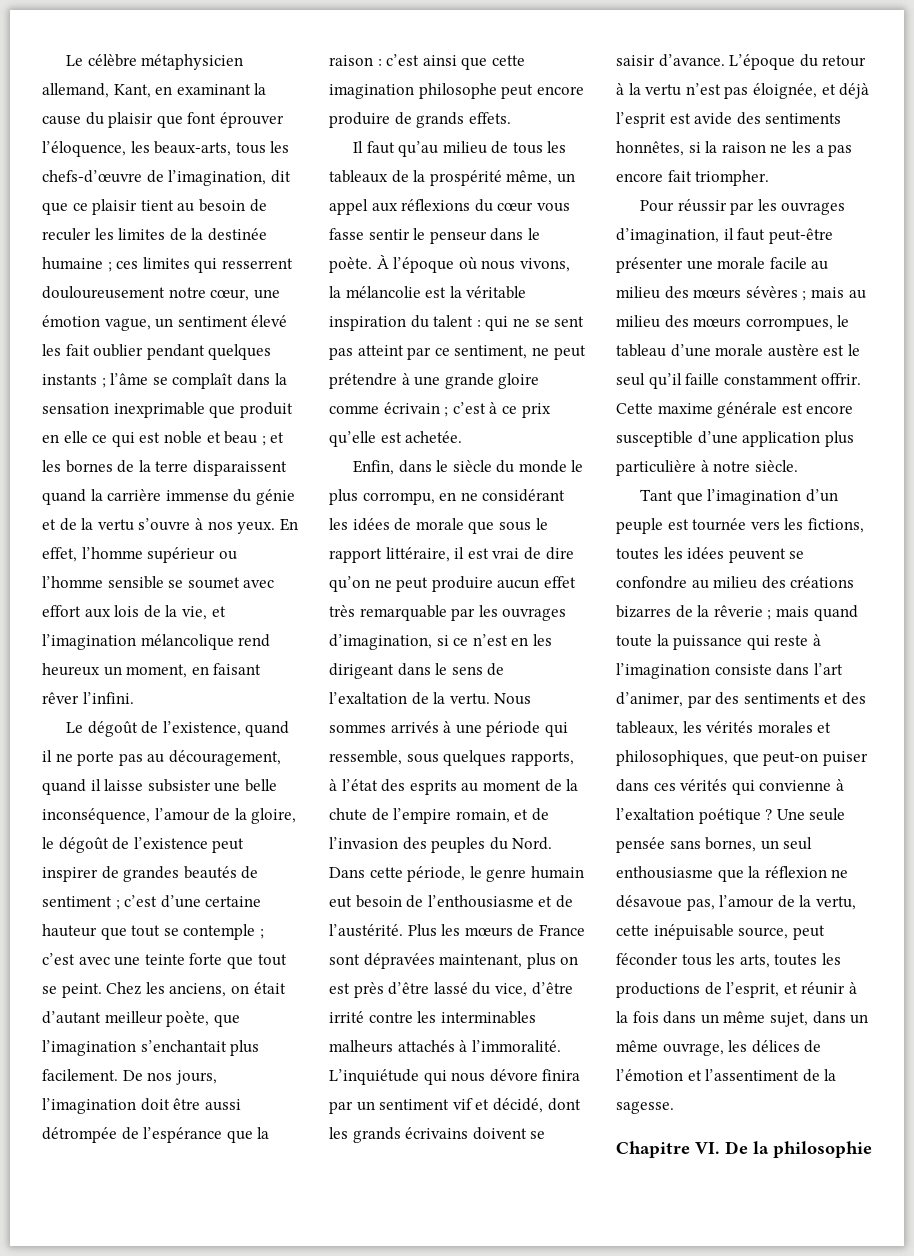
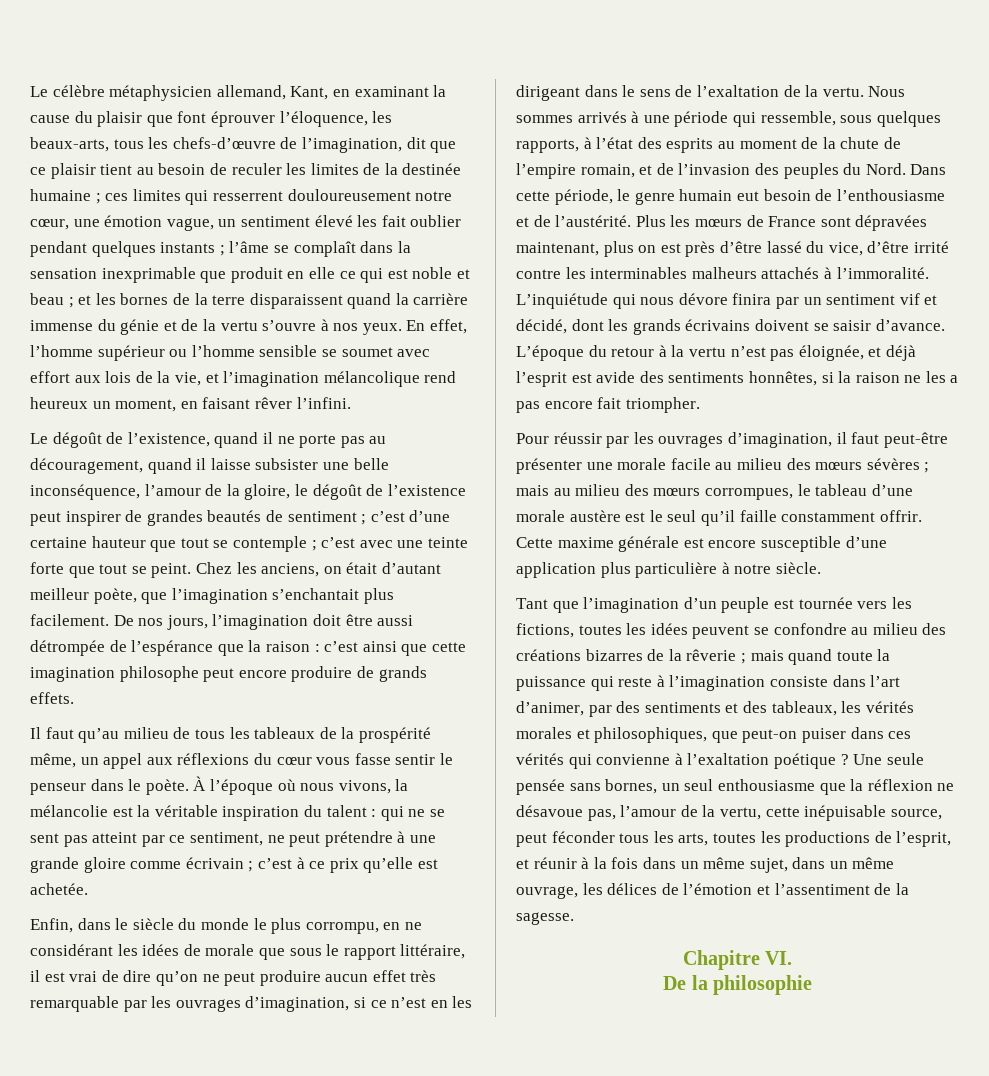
(720, 1148) none -> (793, 958) //

